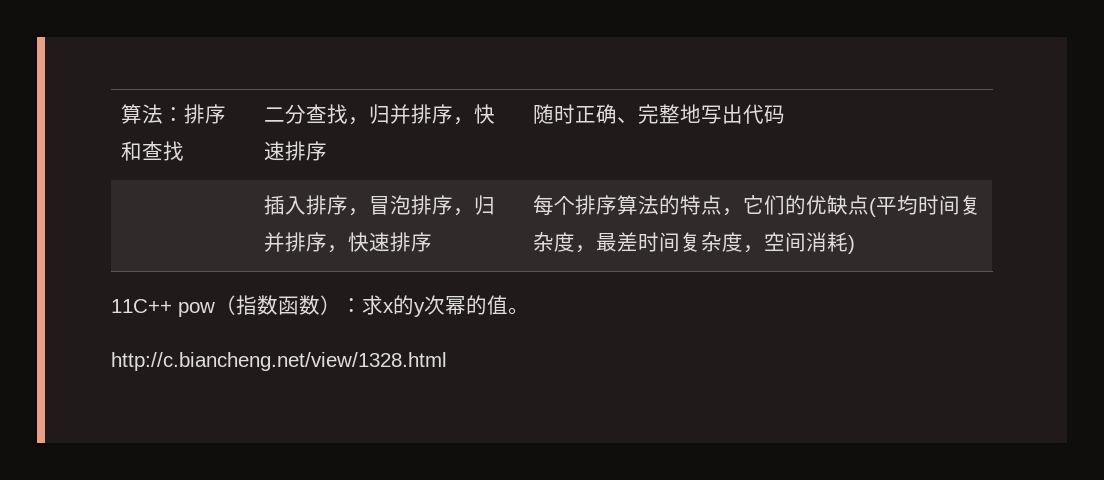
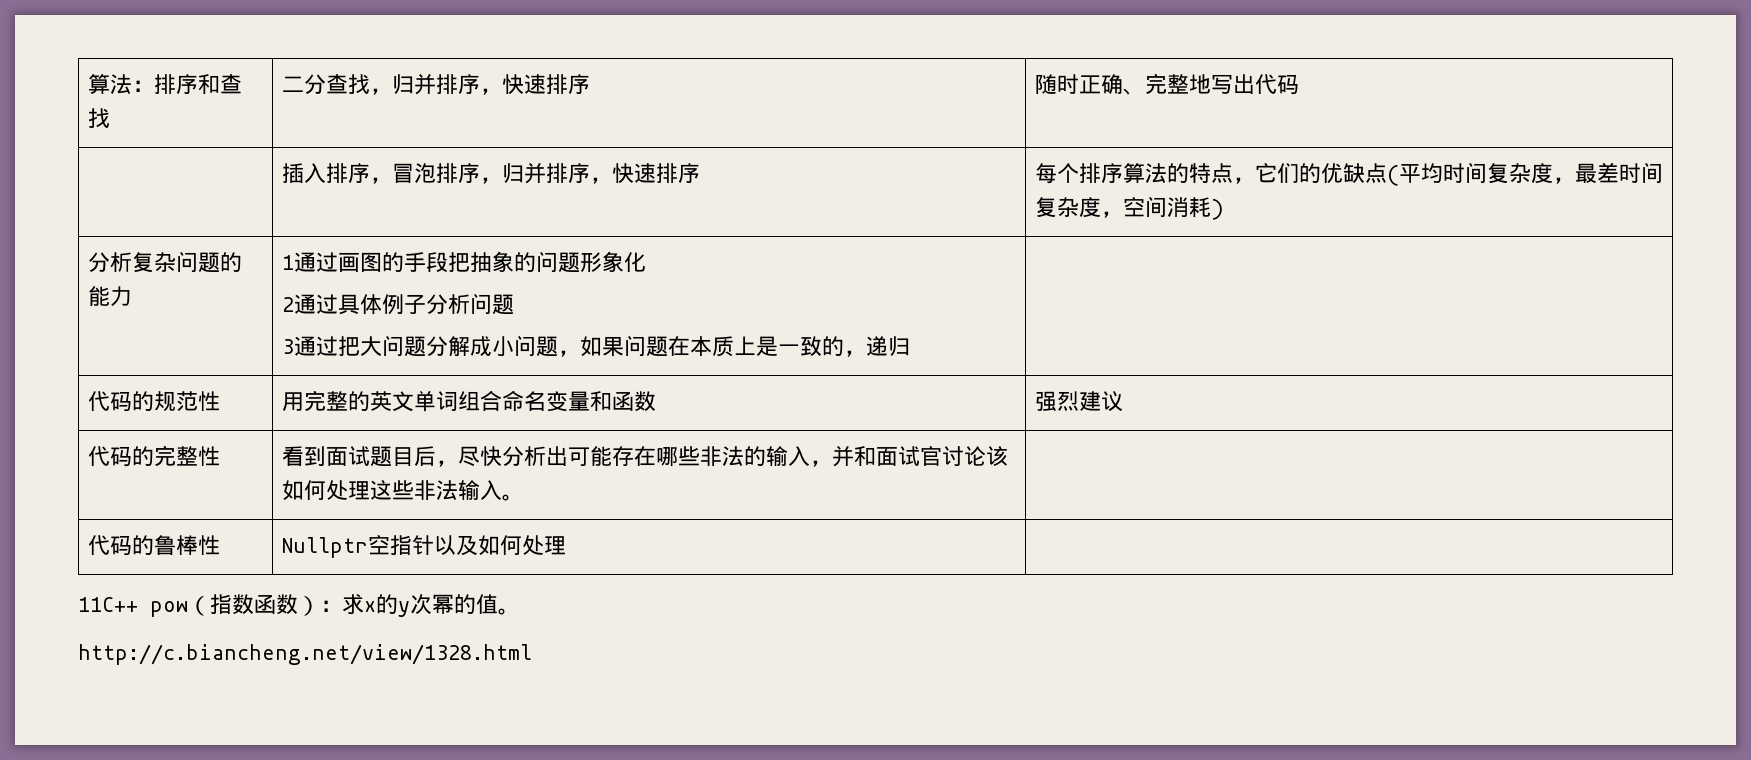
(855, 244) none -> [87,251,242,273] [87,286,132,307] [281,251,646,273] [281,293,514,315] [281,335,910,357] [87,391,220,412] [281,390,656,412] [1034,391,1123,412] [87,445,220,467] [281,446,1008,467] [281,480,524,501] [87,535,220,556] [281,535,566,558] // 分析复杂问题的能力 | 1通过画图的手段把抽象的问题形象化 // 2通过具体例子分析问题 // 3通过把大问题分解成小问题，如果问题在本质上是一致的，递归 | // 代码的规范性 | 用完整的英文单词组合命名变量和函数 | 强烈建议 // 代码的完整性 | 看到面试题目后，尽快分析出可能存在哪些非法的输入，并和面试官讨论该如何处理这些非法输入。 | // 代码的鲁棒性 | Nullptr空指针以及如何处理 |

